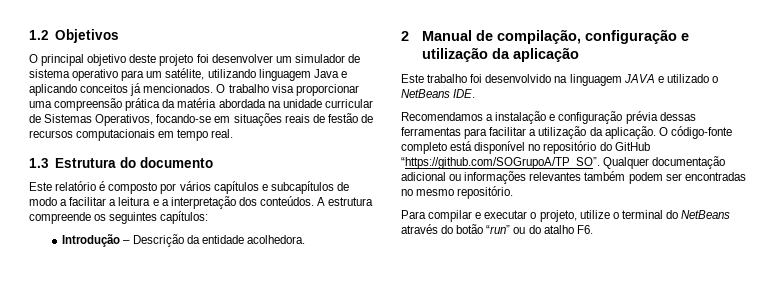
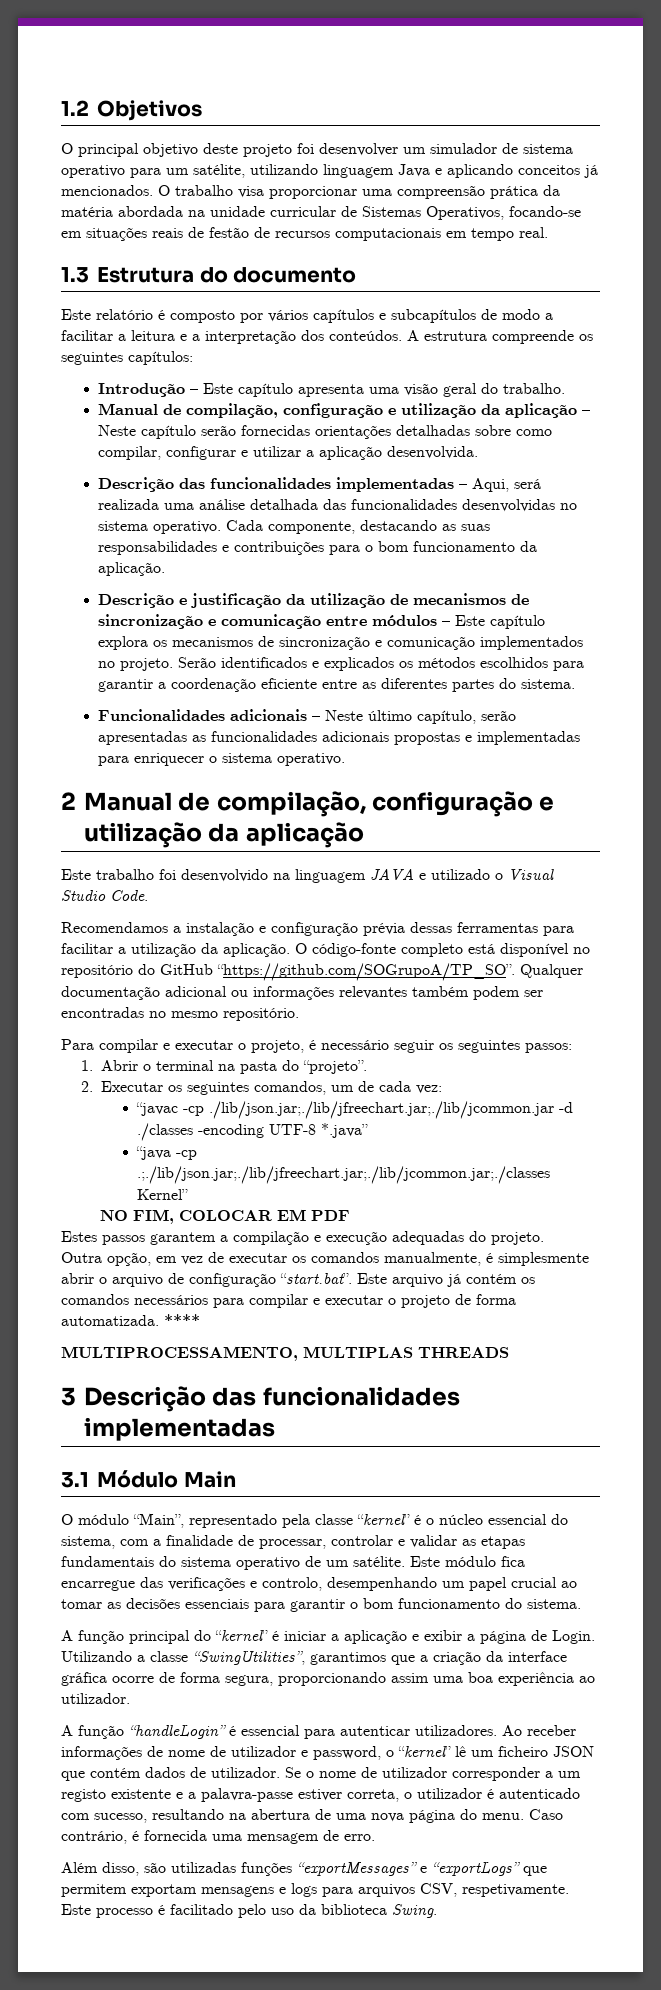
[132,234,305,247] Descrição da entidade acolhedora. -> [203,383,566,397] [98,403,591,418] [98,425,553,439] [98,446,479,460] [98,477,542,492] [98,499,578,512] [98,520,491,534] [98,541,538,555] [98,562,166,576] [98,593,530,608] [98,614,546,629] [98,636,584,650] [98,657,585,671] [98,678,576,692] [98,709,517,724] [98,731,581,745] [98,753,346,766] Este capítulo apresenta uma visão geral do trabalho. // Manual de compilação, configuração e utilização da aplicação – Neste capítulo serão fornecidas orientações detalhadas sobre como compilar, configurar e utilizar a aplicação desenvolvida. // Descrição das funcionalidades implementadas – Aqui, será realizada uma análise detalhada das funcionalidades desenvolvidas no sistema operativo. Cada componente, destacando as suas responsabilidades e contribuições para o bom funcionamento da aplicação. // Descrição e justificação da utilização de mecanismos de sincronização e comunicação entre módulos – Este capítulo explora os mecanismos de sincronização e comunicação implementados no projeto. Serão identificados e explicados os métodos escolhidos para garantir a coordenação eficiente entre as diferentes partes do sistema. // Funcionalidades adicionais – Neste último capítulo, serão apresentadas as funcionalidades adicionais propostas e implementadas para enriquecer o sistema operativo.
[401,89,476,98] NetBeans IDE. -> [508,869,554,880] [61,890,148,901] Visual Studio Code.
[579,210,731,219] [401,224,593,234] utilize o terminal do NetBeans através do botão “run” ou do atalho F6. -> [309,1040,572,1053] [80,1060,367,1074] [80,1081,442,1095] [136,1101,574,1119] [137,1123,369,1141] [136,1146,198,1160] [137,1166,551,1184] [137,1189,189,1200] [100,1209,351,1224] [61,1231,544,1245] [61,1252,589,1266] [61,1273,535,1287] [61,1294,516,1308] [61,1314,200,1326] [61,1346,509,1361] [61,1386,460,1412] [84,1417,275,1441] [61,1470,236,1488] [61,1513,568,1528] [61,1535,525,1549] [61,1556,525,1570] [61,1577,577,1591] [61,1598,581,1612] [61,1630,595,1644] [61,1651,567,1665] [61,1672,595,1686] [61,1693,130,1704] [61,1725,576,1739] [61,1746,594,1760] [61,1767,581,1781] [61,1788,580,1802] [61,1809,563,1823] [61,1830,375,1844] [61,1862,547,1876] [61,1883,569,1897] [61,1904,437,1918] é necessário seguir os seguintes passos: // 1. Abrir o terminal na pasta do “projeto”. // 2. Executar os seguintes comandos, um de cada vez: // “javac -cp ./lib/json.jar;./lib/jfreechart.jar;./lib/jcommon.jar -d ./classes -encoding UTF-8 *.java” // “java -cp .;./lib/json.jar;./lib/jfreechart.jar;./lib/jcommon.jar;./classes Kernel” // NO FIM, COLOCAR EM PDF // Estes passos garantem a compilação e execução adequadas do projeto. // Outra opção, em vez de executar os comandos manualmente, é simplesmente abrir o arquivo de configuração “start.bat”. Este arquivo já contém os comandos necessários para compilar e executar o projeto de forma automatizada. **** // MULTIPROCESSAMENTO, MULTIPLAS THREADS // 3 Descrição das funcionalidades implementadas // 3.1 Módulo Main // O módulo “Main”, representado pela classe “kernel” é o núcleo essencial do sistema, com a finalidade de processar, controlar e validar as etapas fundamentais do sistema operativo de um satélite. Este módulo fica encarregue das verificações e controlo, desempenhando um papel crucial ao tomar as decisões essenciais para garantir o bom funcionamento do sistema. // A função principal do “kernel” é iniciar a aplicação e exibir a página de Login. Utilizando a classe “SwingUtilities”, garantimos que a criação da interface gráfica ocorre de forma segura, proporcionando assim uma boa experiência ao utilizador. // A função “handleLogin” é essencial para autenticar utilizadores. Ao receber informações de nome de utilizador e password, o “kernel” lê um ficheiro JSON que contém dados de utilizador. Se o nome de utilizador corresponder a um registo existente e a palavra-passe estiver correta, o utilizador é autenticado com sucesso, resultando na abertura de uma nova página do menu. Caso contrário, é fornecida uma mensagem de erro. // Além disso, são utilizadas funções “exportMessages” e “exportLogs” que permitem exportam mensagens e logs para arquivos CSV, respetivamente. Este processo é facilitado pelo uso da biblioteca Swing.

